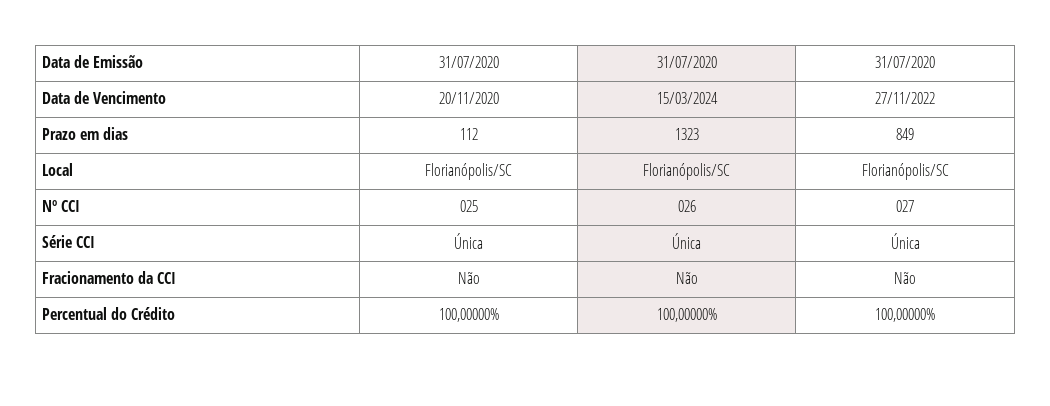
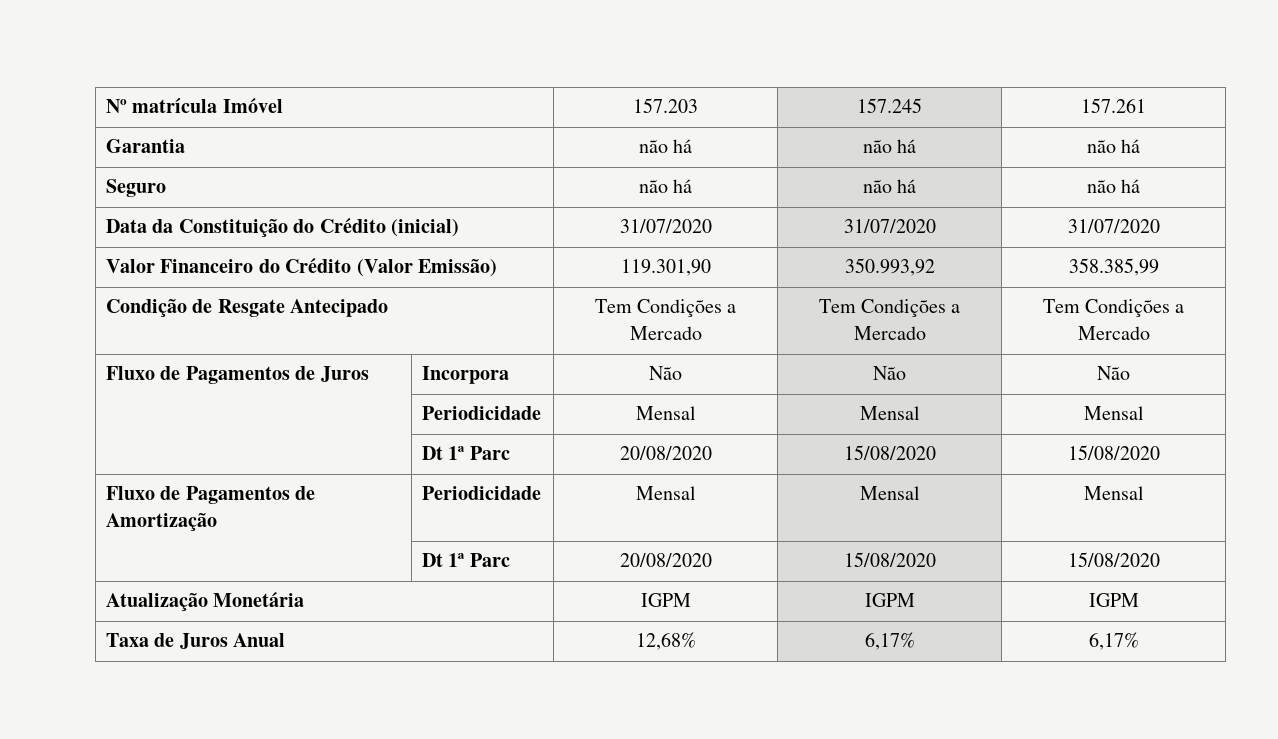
[41,55,144,68] [438,56,499,68] [656,56,717,68] [875,56,935,68] [41,91,167,104] [438,92,499,104] [656,92,718,104] [875,92,935,104] [41,127,129,140] [459,128,478,140] [674,128,699,140] [896,128,914,140] [41,163,73,176] [425,163,512,180] [643,163,730,180] [861,163,949,180] [41,200,81,212] [459,200,478,212] [677,200,696,212] [896,200,914,212] [41,235,96,248] [454,233,483,249] [672,233,701,249] [890,233,920,249] [41,271,177,284] [457,271,480,284] [675,271,698,284] [894,271,916,284] [41,307,176,320] [438,308,499,322] [656,308,717,322] [875,308,935,322] Data de Emissão | 31/07/2020 | 31/07/2020 | 31/07/2020 // Data de Vencimento | 20/11/2020 | 15/03/2024 | 27/11/2022 // Prazo em dias | 112 | 1323 | 849 // Local | Florianópolis/SC | Florianópolis/SC | Florianópolis/SC // Nº CCI | 025 | 026 | 027 // Série CCI | Única | Única | Única // Fracionamento da CCI | Não | Não | Não // Percentual do Crédito | 100,00000% | 100,00000% | 100,00000% -> [106,97,283,113] [633,98,698,113] [857,98,922,113] [1081,98,1146,113] [106,139,186,153] [638,139,693,153] [862,139,917,153] [1086,139,1141,153] [106,179,167,197] [638,179,693,193] [862,179,917,193] [1086,179,1141,193] [106,218,460,237] [619,219,712,233] [843,219,936,233] [1067,219,1160,233] [106,258,498,277] [620,259,711,276] [844,258,935,276] [1068,258,1159,276] [106,299,389,317] [594,299,737,317] [629,326,702,340] [818,299,961,317] [853,326,926,340] [1042,299,1185,317] [1077,326,1150,340] [106,366,369,384] [422,366,510,384] [649,366,682,380] [873,366,906,380] [1097,366,1130,380] [422,406,542,420] [635,406,696,420] [859,406,920,420] [1083,406,1144,420] [422,446,510,460] [619,446,712,460] [843,445,936,460] [1067,445,1160,460] [106,486,316,504] [106,513,218,531] [422,486,542,500] [635,486,696,500] [859,486,920,500] [1083,486,1144,500] [422,553,510,567] [619,553,712,567] [843,552,936,567] [1067,552,1160,567] [106,592,305,611] [640,593,691,607] [864,593,915,607] [1088,593,1139,607] [106,633,286,649] [635,632,696,650] [864,632,915,650] [1088,632,1139,650] Nº matrícula Imóvel | 157.203 | 157.245 | 157.261 // Garantia | não há | não há | não há // Seguro | não há | não há | não há // Data da Constituição do Crédito (inicial) | 31/07/2020 | 31/07/2020 | 31/07/2020 // Valor Financeiro do Crédito (Valor Emissão) | 119.301,90 | 350.993,92 | 358.385,99 // Condição de Resgate Antecipado | Tem Condições a Mercado | Tem Condições a Mercado | Tem Condições a Mercado // Fluxo de Pagamentos de Juros | Incorpora | Não | Não | Não // | Periodicidade | Mensal | Mensal | Mensal // | Dt 1ª Parc | 20/08/2020 | 15/08/2020 | 15/08/2020 // Fluxo de Pagamentos de Amortização | Periodicidade | Mensal | Mensal | Mensal // | Dt 1ª Parc | 20/08/2020 | 15/08/2020 | 15/08/2020 // Atualização Monetária | IGPM | IGPM | IGPM // Taxa de Juros Anual | 12,68% | 6,17% | 6,17%

